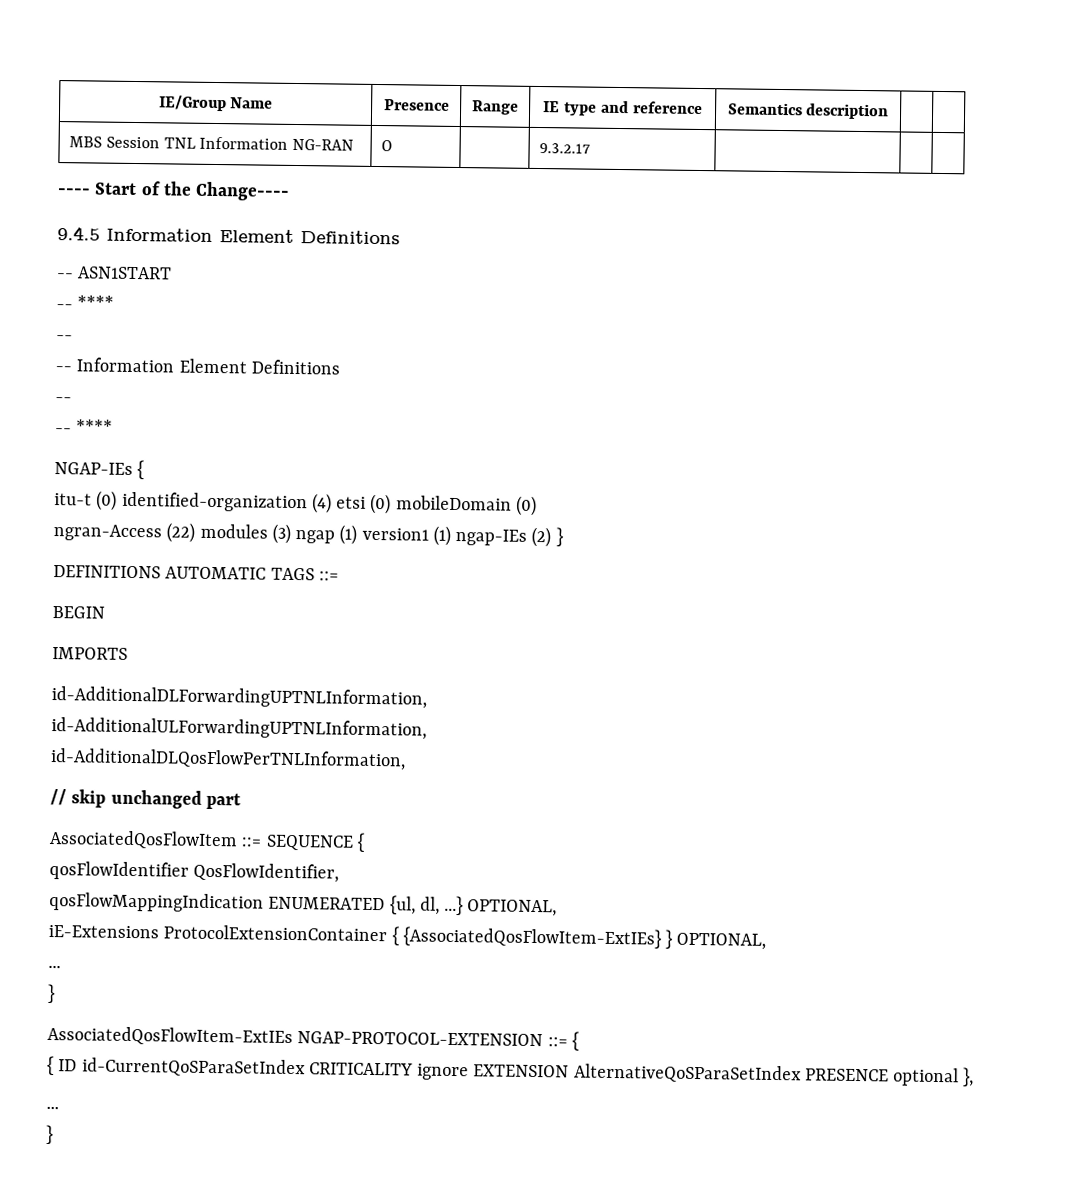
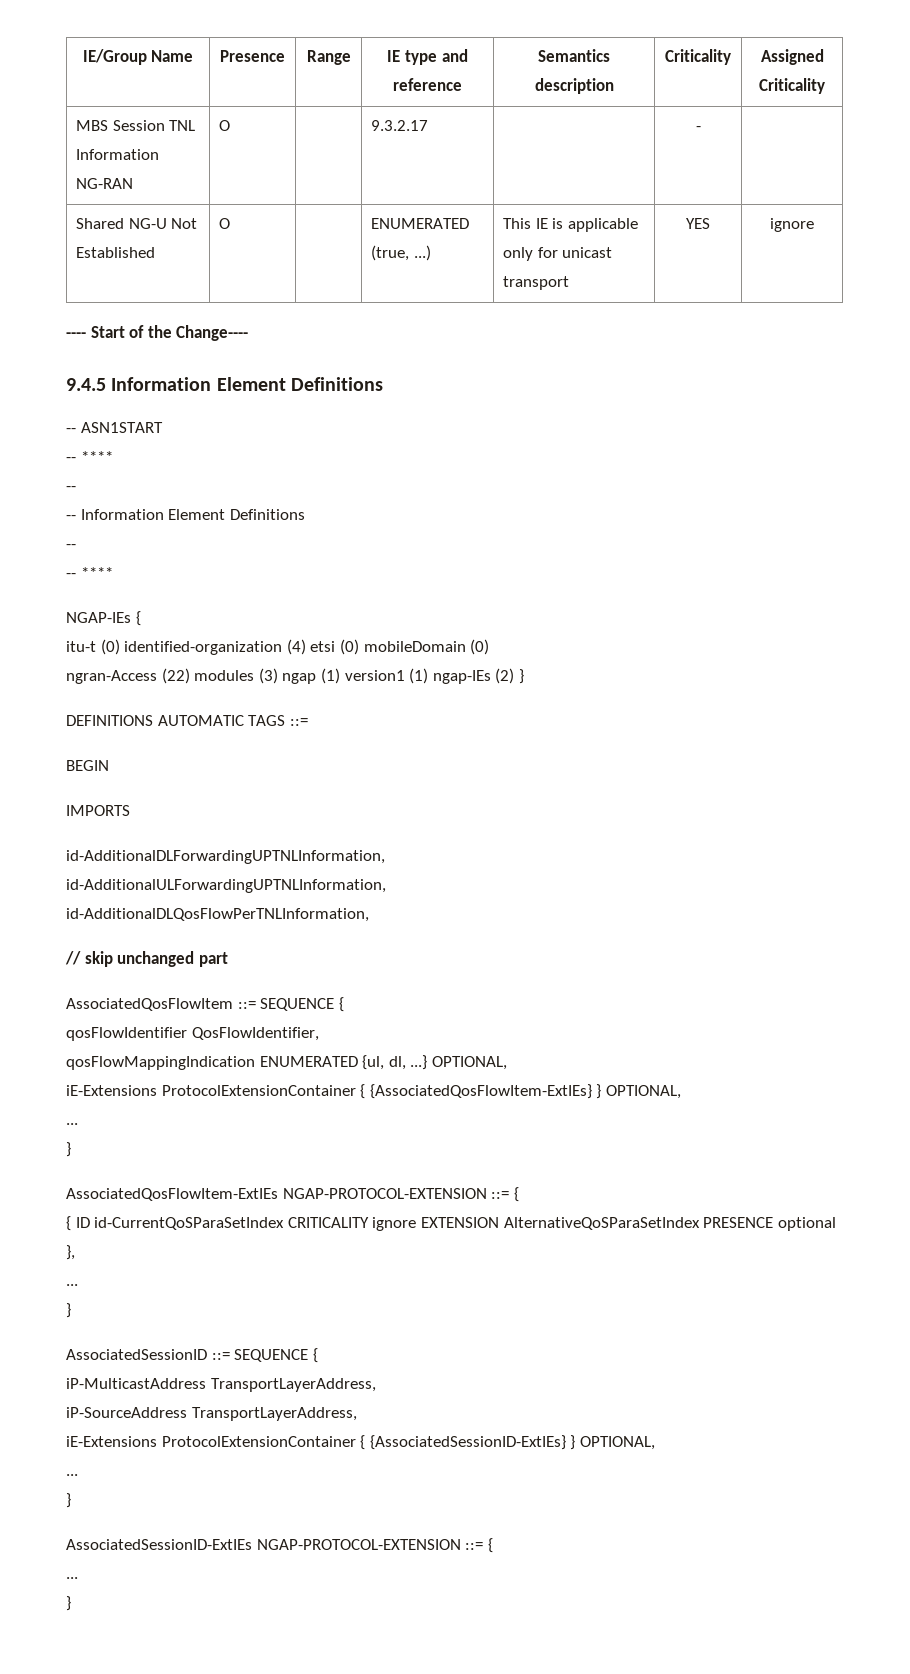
(890, 111) | -> [665,49,731,65] [760,49,824,65] [759,78,825,94] Criticality | Assigned Criticality
(592, 148) | -> [695,126,701,131] [76,218,198,229] [76,247,156,258] [219,218,231,229] [371,218,470,229] [371,245,431,261] [503,218,639,232] [503,247,613,261] [503,276,570,290] [686,218,710,229] [770,218,814,232] - | // Shared NG-U Not Established | O | | ENUMERATED (true, ...) | This IE is applicable only for unicast transport | YES | ignore
(54, 1134) none -> [66,1348,318,1363] [66,1378,376,1392] [66,1407,357,1421] [66,1435,655,1450] [66,1474,78,1476] [66,1493,71,1508] [66,1538,493,1553] [66,1577,78,1579] [66,1596,71,1611] // AssociatedSessionID ::= SEQUENCE { // iP-MulticastAddress TransportLayerAddress, // iP-SourceAddress TransportLayerAddress, // iE-Extensions ProtocolExtensionContainer { {AssociatedSessionID-ExtIEs} } OPTIONAL, // ... // } // AssociatedSessionID-ExtIEs NGAP-PROTOCOL-EXTENSION ::= { // ... // }

